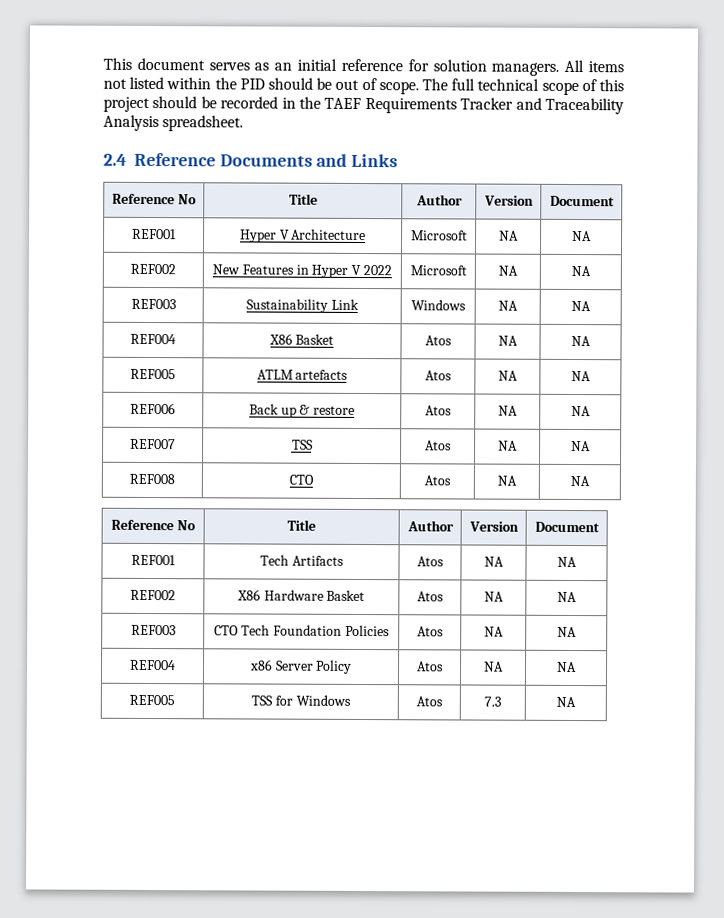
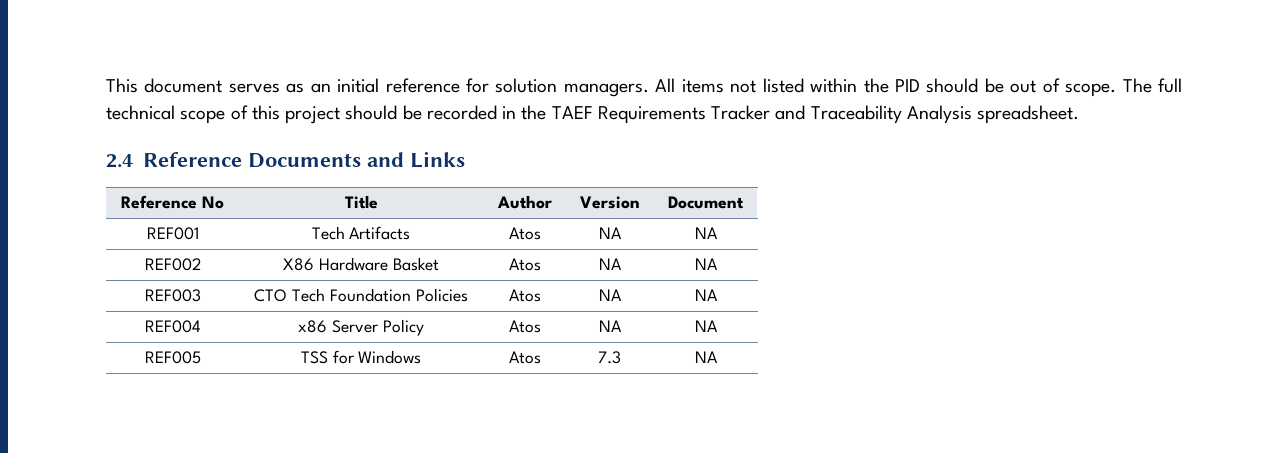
[132,228,177,240] [239,228,367,243] [410,230,468,241] [499,230,519,241] [572,230,592,242] [130,263,176,275] [212,264,392,278] [409,265,467,276] [498,265,518,276] [571,265,591,277] [130,298,176,310] [246,298,359,313] [411,299,466,311] [498,300,518,311] [571,300,591,312] [130,333,176,345] [268,333,335,345] [425,335,452,346] [498,335,518,346] [571,335,591,347] [130,368,176,380] [256,369,349,380] [425,370,452,381] [498,370,518,381] [571,370,591,382] [130,402,176,415] [248,403,356,418] [425,405,452,416] [498,405,518,416] [571,405,591,417] [130,438,176,450] [291,439,314,450] [425,440,452,451] [498,440,518,451] [571,440,591,452] [129,473,175,485] [289,474,314,485] [424,475,451,486] [497,475,517,486] [570,475,590,487] [111,519,196,531] [287,519,316,531] [406,520,454,532] [468,521,519,532] [534,521,600,533] // REF001 | Hyper V Architecture | Microsoft | NA | NA // REF002 | New Features in Hyper V 2022 | Microsoft | NA | NA // REF003 | Sustainability Link | Windows | NA | NA // REF004 | X86 Basket | Atos | NA | NA // REF005 | ATLM artefacts | Atos | NA | NA // REF006 | Back up & restore | Atos | NA | NA // REF007 | TSS | Atos | NA | NA // REF008 | CTO | Atos | NA | NA // Reference No | Title | Author | Version | Document -> (744, 202) none

